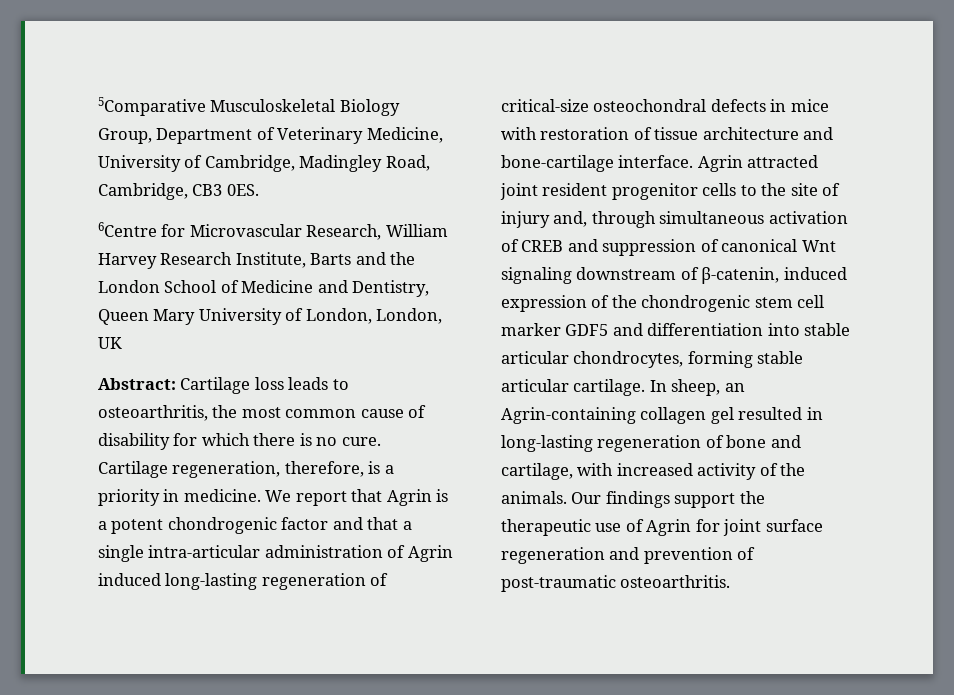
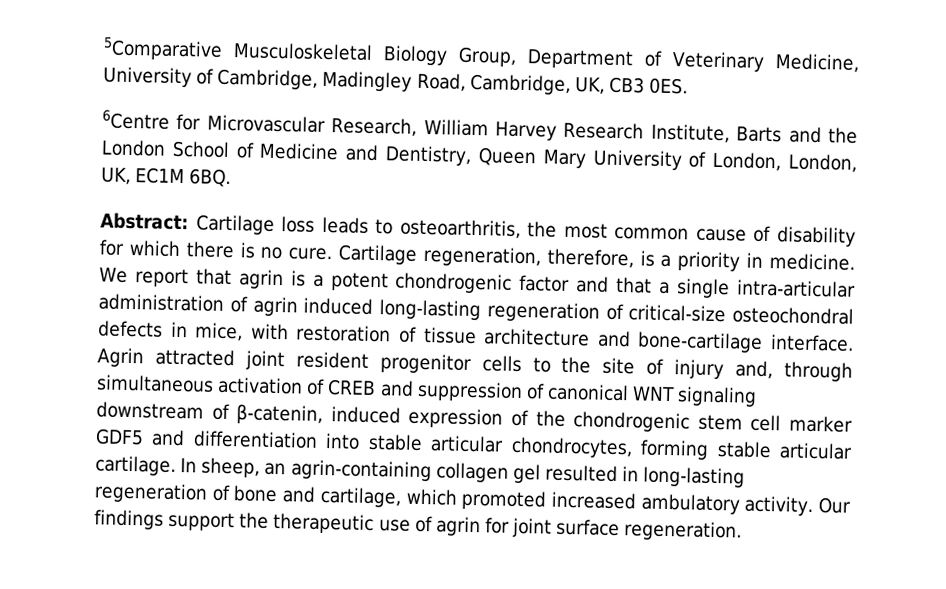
(188, 191) none -> [574,77,605,95] UK,
[98,337,122,349] UK -> [101,167,232,188] UK, EC1M 6BQ.
[386,489,432,506] Agrin -> [238,269,284,290] agrin
[407,545,453,562] Agrin -> [252,296,298,317] agrin
[790,99,829,112] mice -> [195,322,244,342] mice,
[801,240,836,252] Wnt -> [632,386,676,402] WNT
[501,407,636,424] Agrin-containing -> [290,459,432,482] agrin-containing
[577,463,806,480] [501,491,567,504] with increased activity of the animals. -> [405,488,814,516] which promoted increased ambulatory activity.
[646,519,692,536] Agrin -> [435,516,481,537] agrin
[501,547,756,564] [501,575,731,592] regeneration and prevention of post-traumatic osteoarthritis. -> [624,520,743,542] regeneration.

